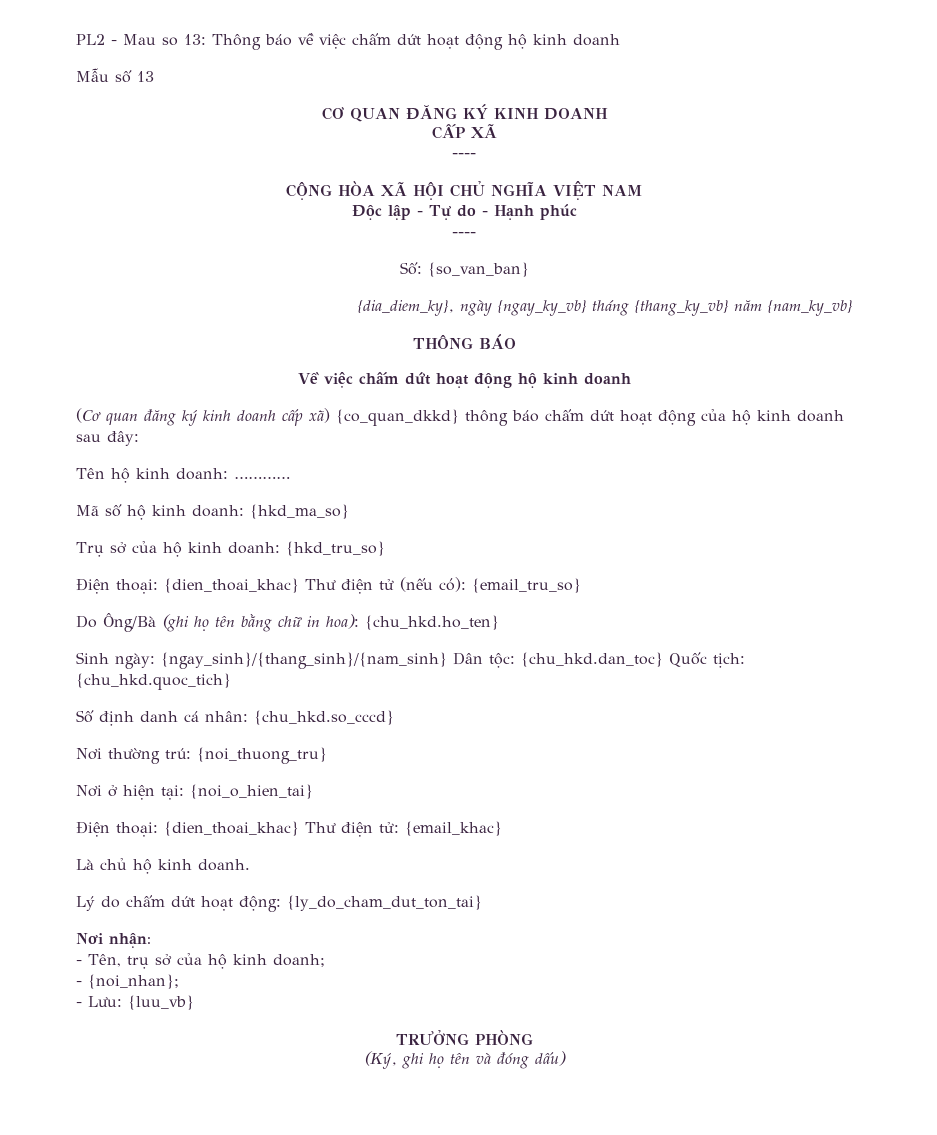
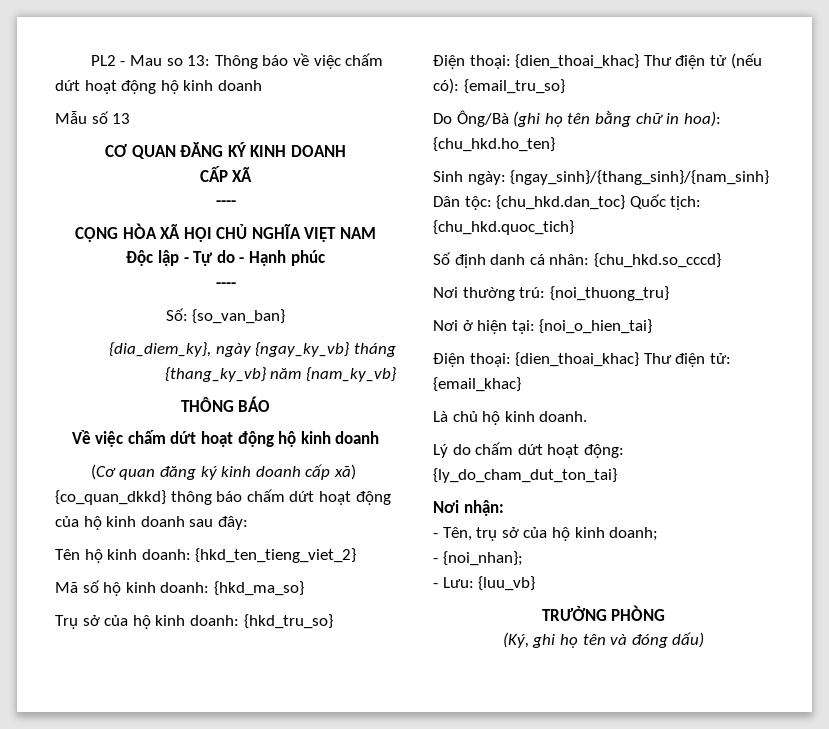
[234,476,290,479] ………… -> [195,548,357,563] {hkd_ten_tieng_viet_2}

